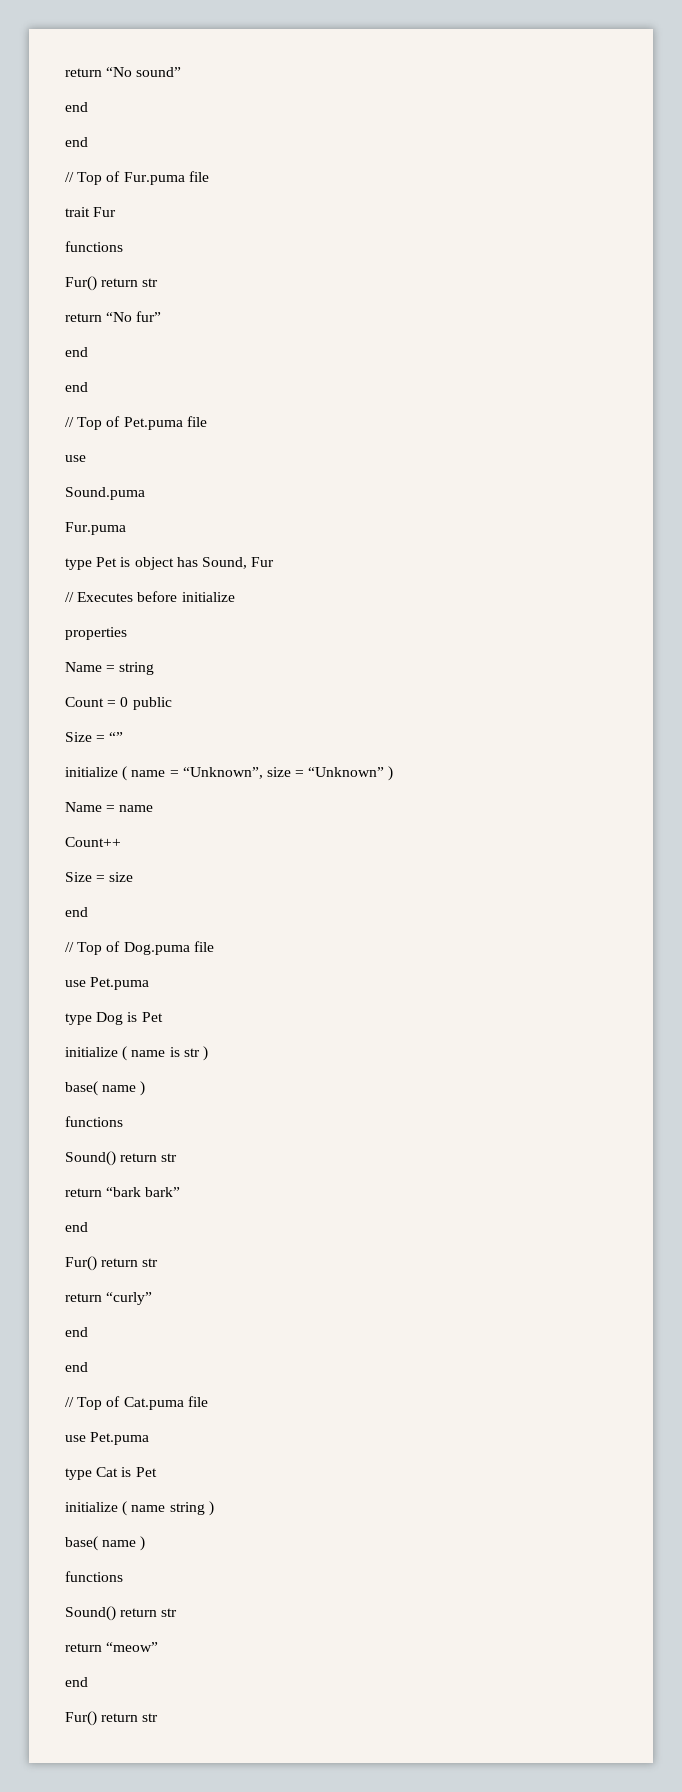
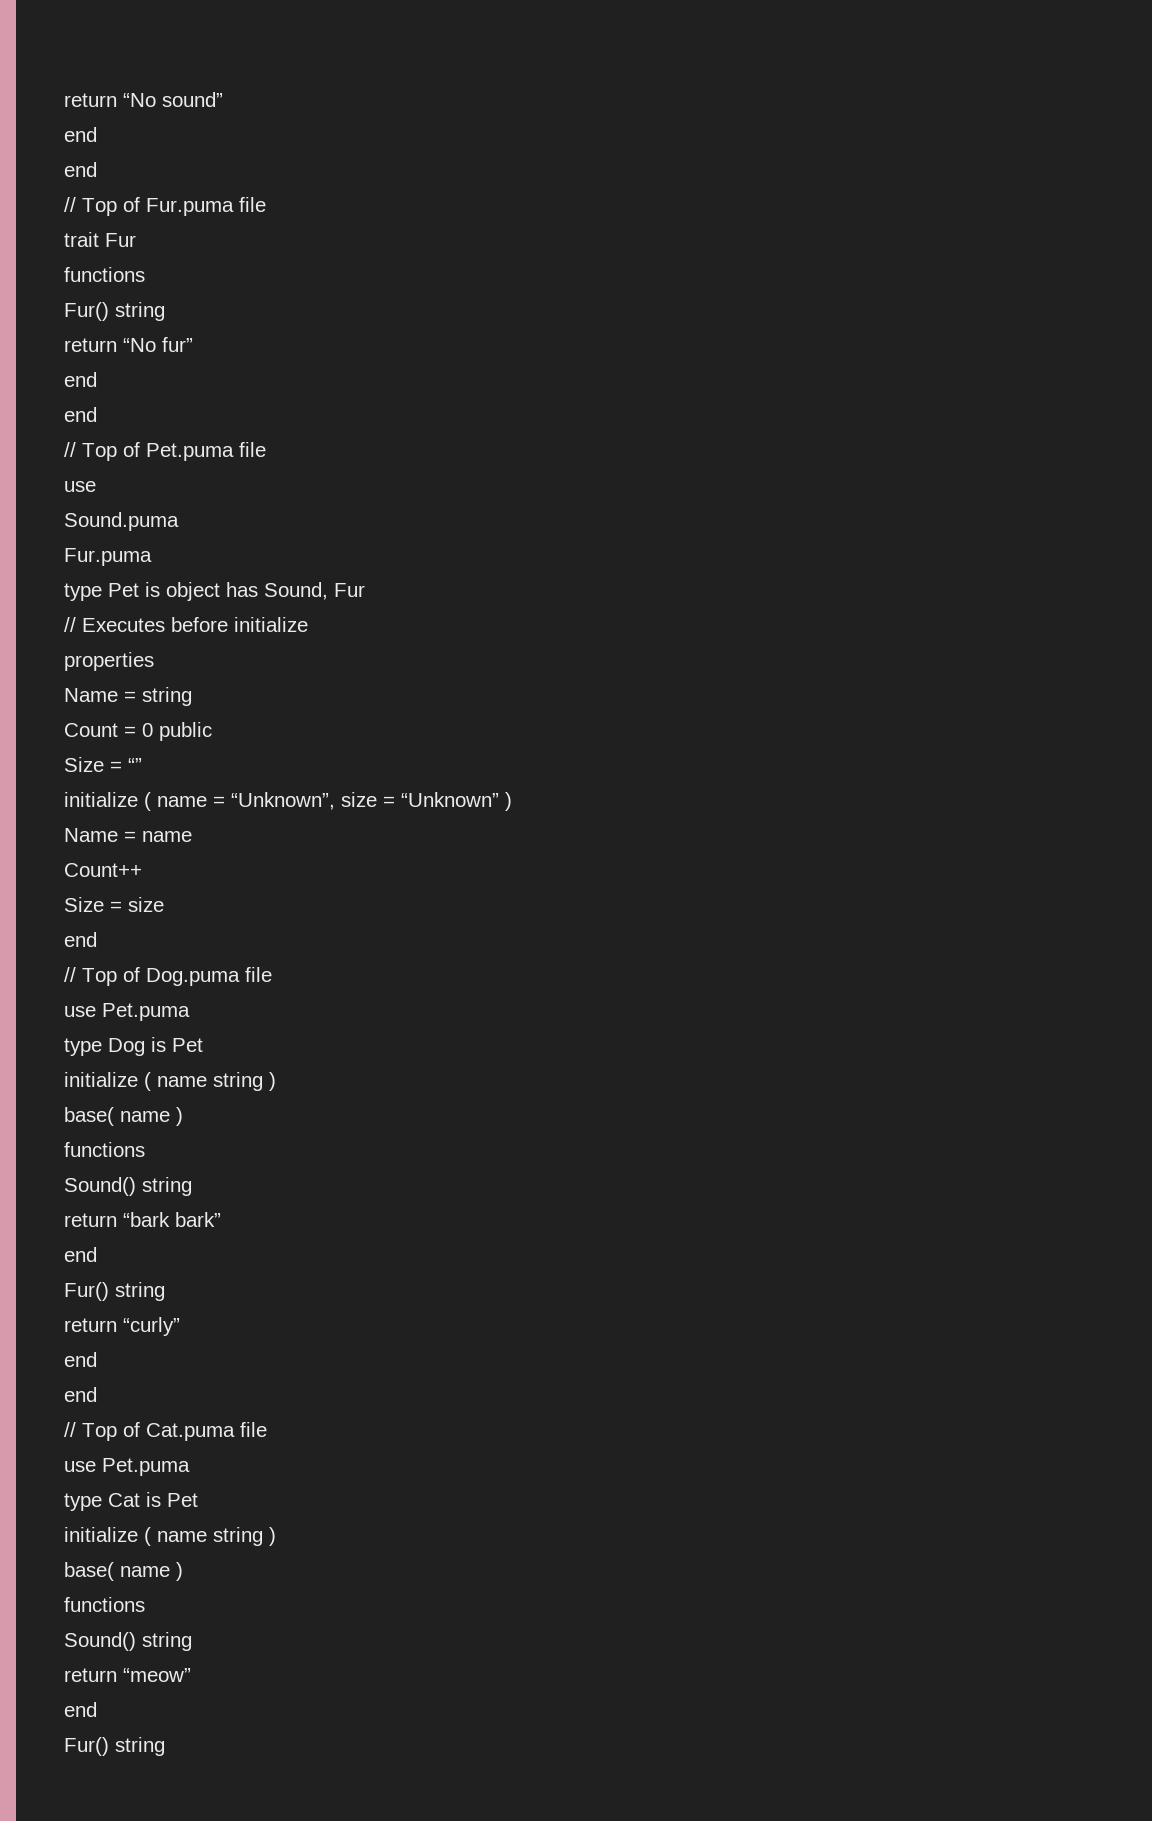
[101,278,159,287] return str -> [115,302,165,321] string
[169,1046,208,1061] [65,1081,146,1096] [65,1116,123,1127] [65,1151,178,1166] is str ) // base( name ) // functions // Sound() return str -> [213,1072,276,1091] [64,1107,183,1126] [64,1142,145,1157] [64,1177,192,1196] string ) // base( name ) // functions // Sound() string
[101,1258,159,1267] return str -> [115,1282,165,1301] string
[120,1608,178,1617] return str -> [142,1632,192,1651] string
[101,1713,159,1722] return str -> [115,1737,165,1756] string

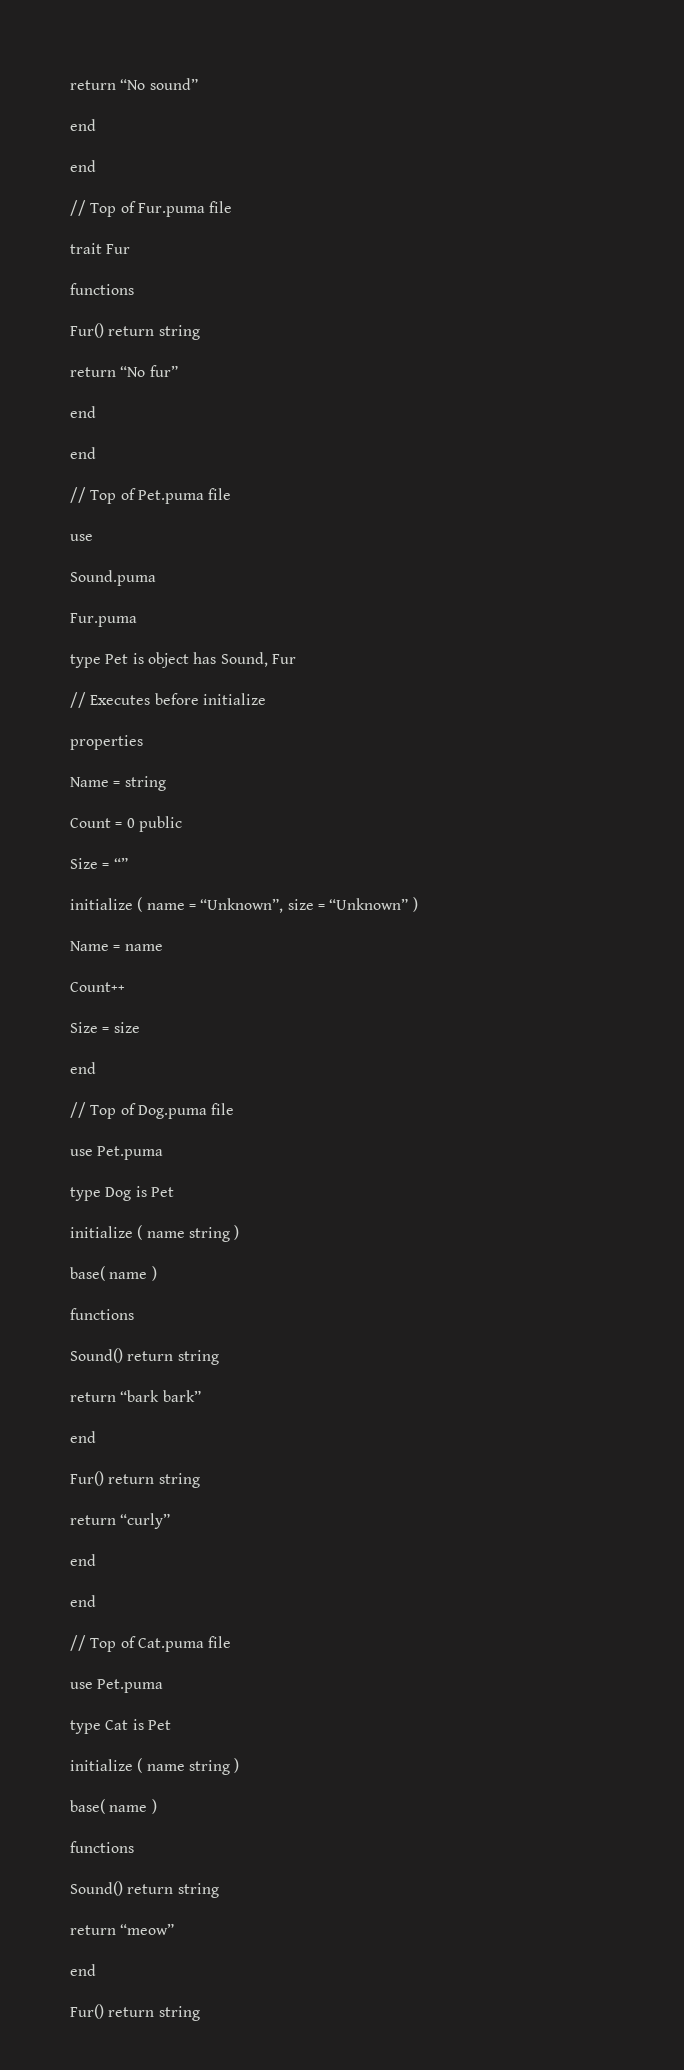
(109, 311) none -> [108,326,155,336] return
(136, 1186) none -> [127,1351,174,1361] return
(109, 1291) none -> [108,1474,155,1484] return
(136, 1641) none -> [127,1884,174,1894] return
(109, 1746) none -> [108,2007,155,2017] return

